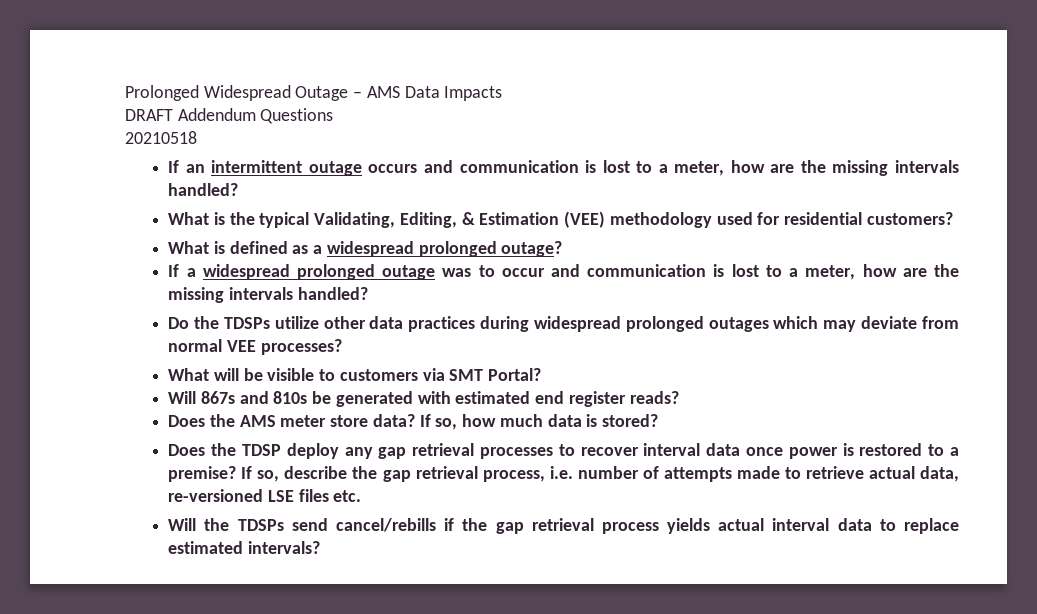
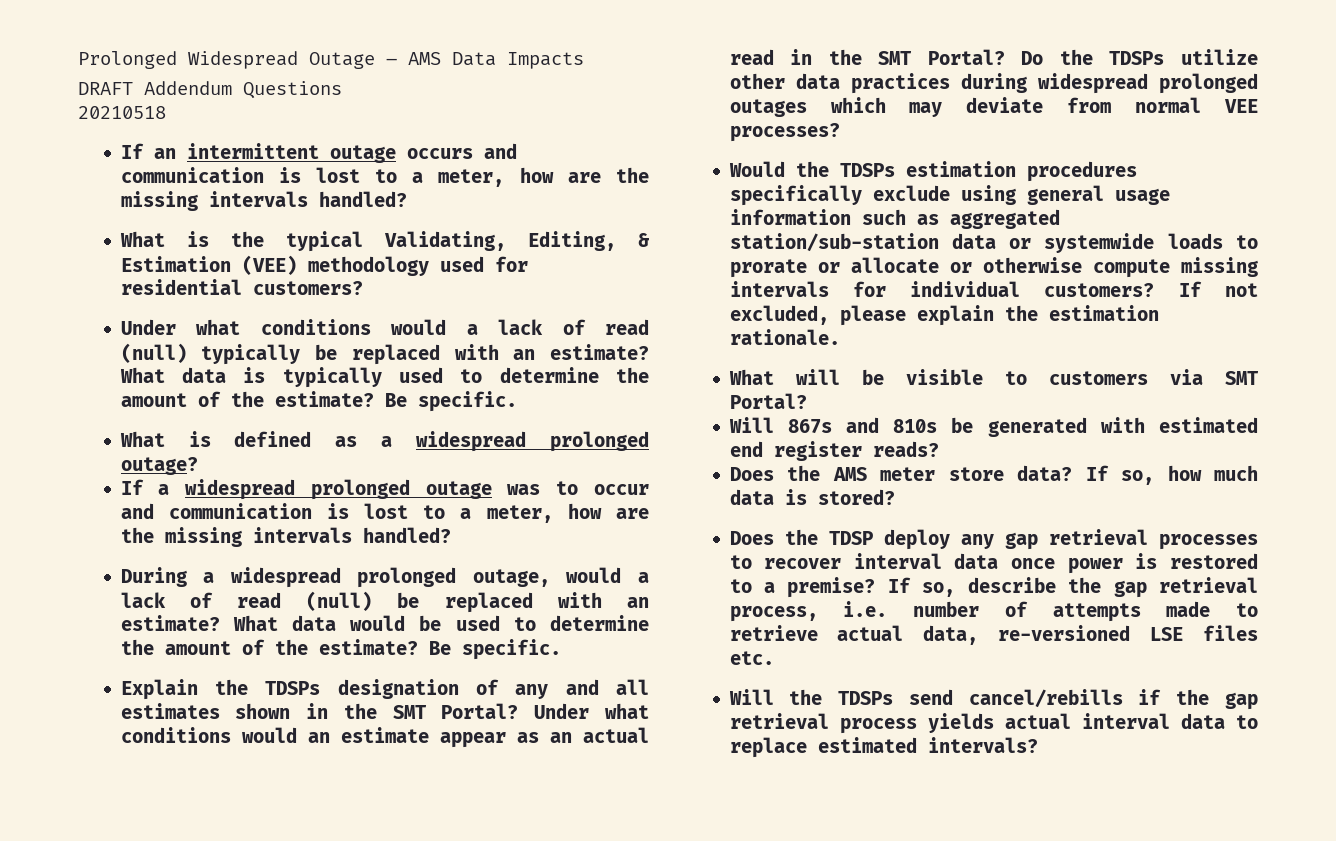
(953, 218) none -> [120,319,649,335] [120,343,649,365] [119,367,649,388] [120,391,517,412] // Under what conditions would a lack of read (null) typically be replaced with an estimate? What data is typically used to determine the amount of the estimate? Be specific.
(368, 293) none -> [120,567,649,588] [120,591,649,613] [120,615,649,631] [120,639,561,660] [120,679,649,700] [120,703,650,719] [120,727,649,748] [729,49,1005,65] During a widespread prolonged outage, would a lack of read (null) be replaced with an estimate? What data would be used to determine the amount of the estimate? Be specific. // Explain the TDSPs designation of any and all estimates shown in the SMT Portal? Under what conditions would an estimate appear as an actual read in the SMT Portal?
(342, 347) none -> [728,161,1137,182] [729,185,1170,206] [729,209,1060,229] [729,233,1258,253] [729,257,1258,278] [729,281,1258,297] [729,305,1159,326] [729,329,840,345] // Would the TDSPs estimation procedures specifically exclude using general usage information such as aggregated station/sub-station data or systemwide loads to prorate or allocate or otherwise compute missing intervals for individual customers? If not excluded, please explain the estimation rationale.

